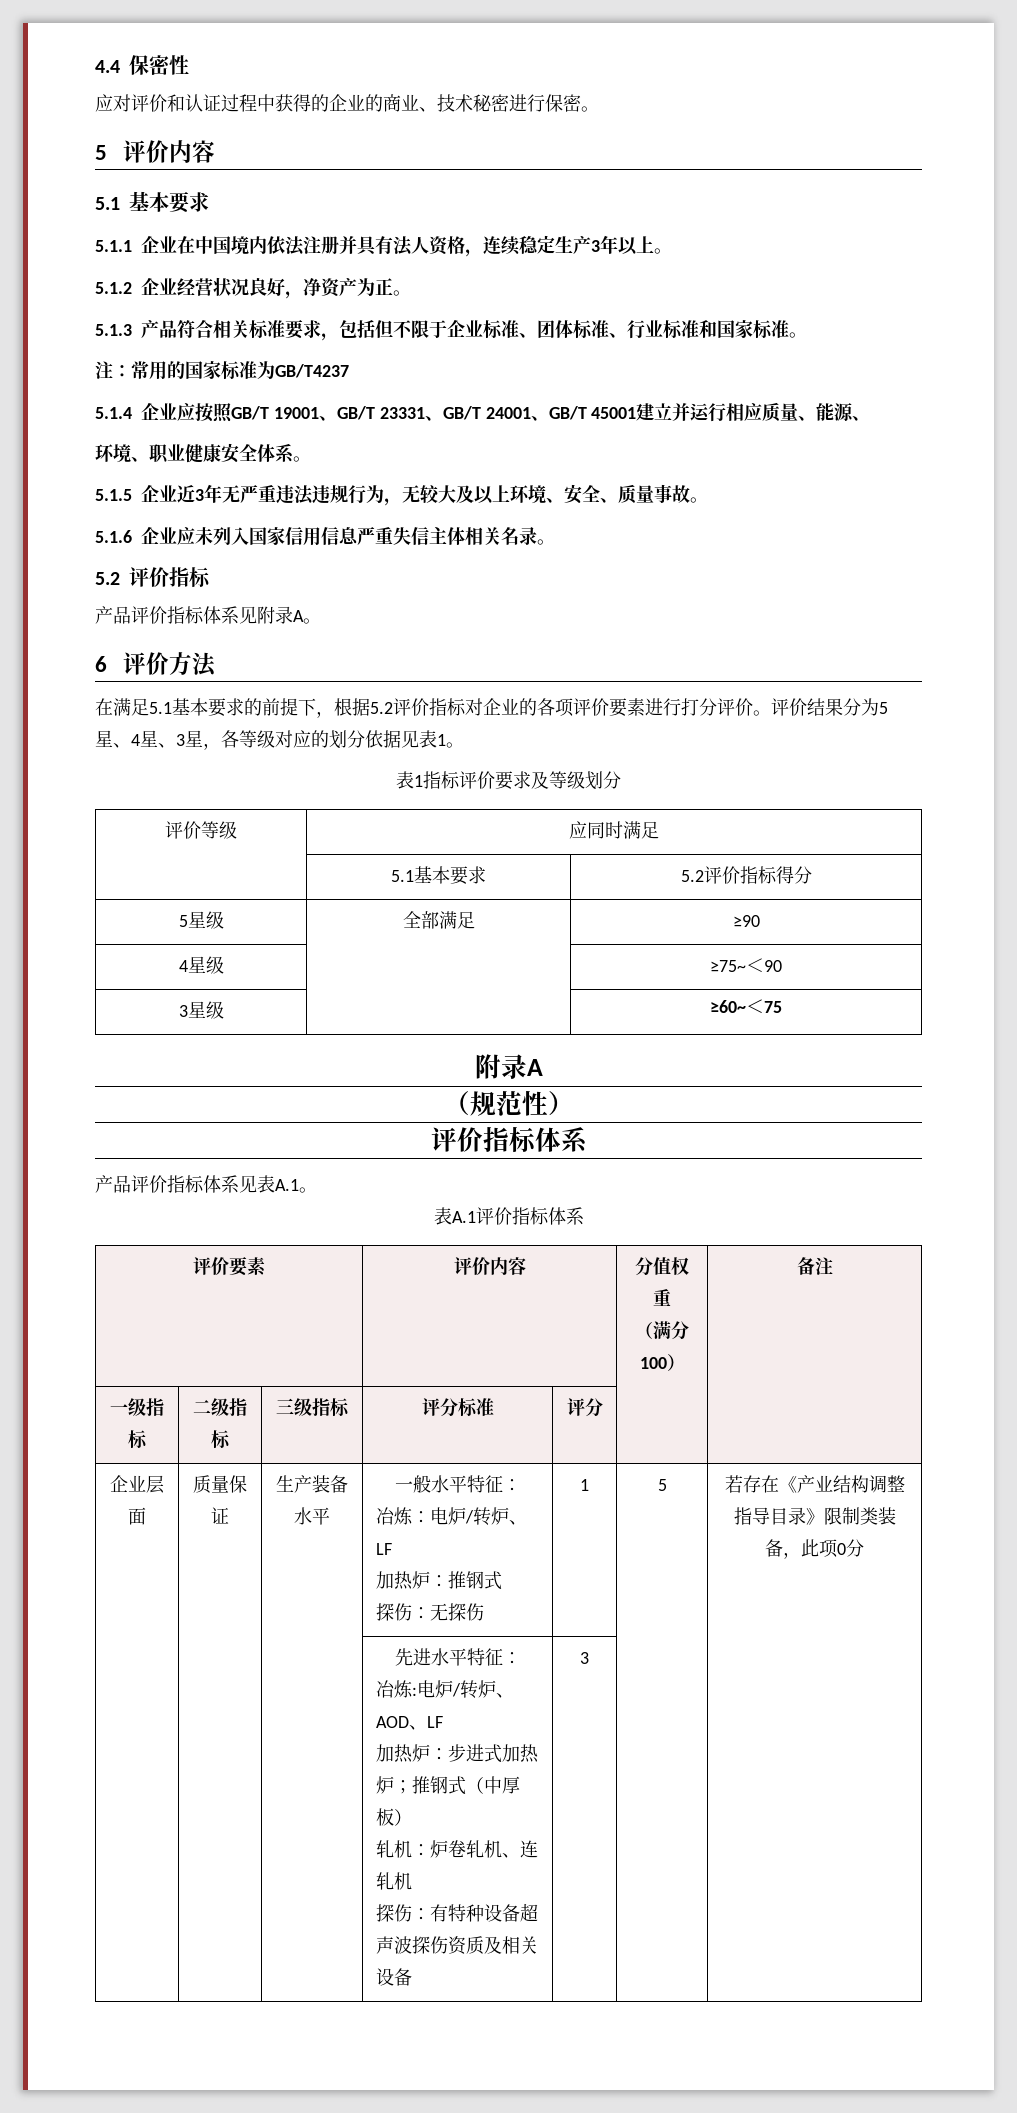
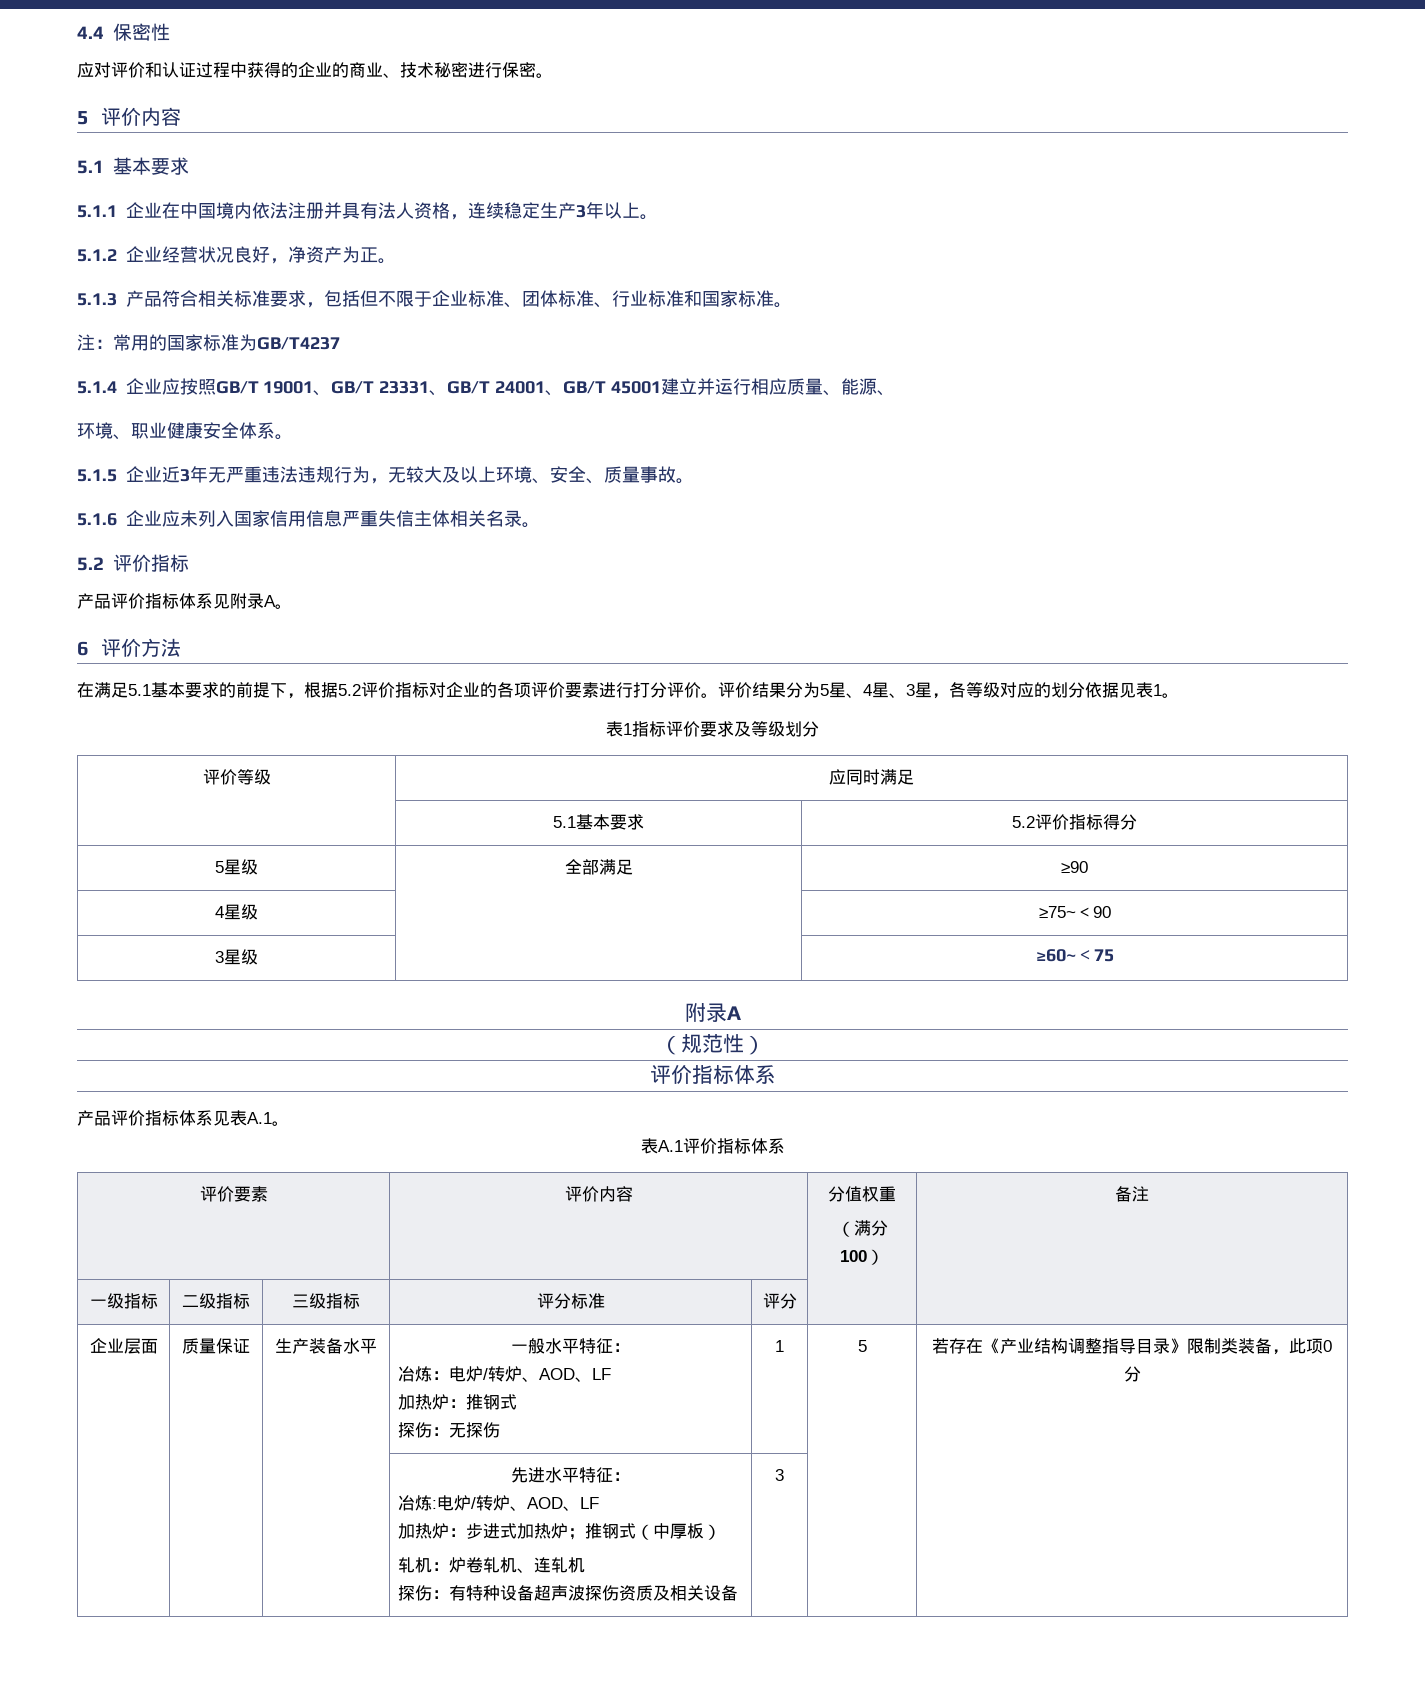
(527, 1522) none -> [538,1368,592,1382] AOD、

